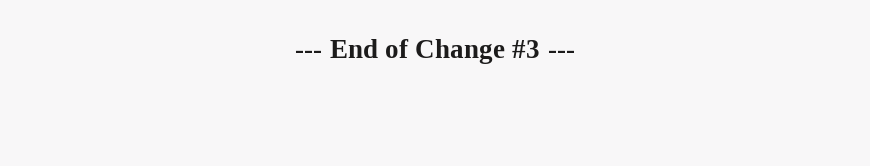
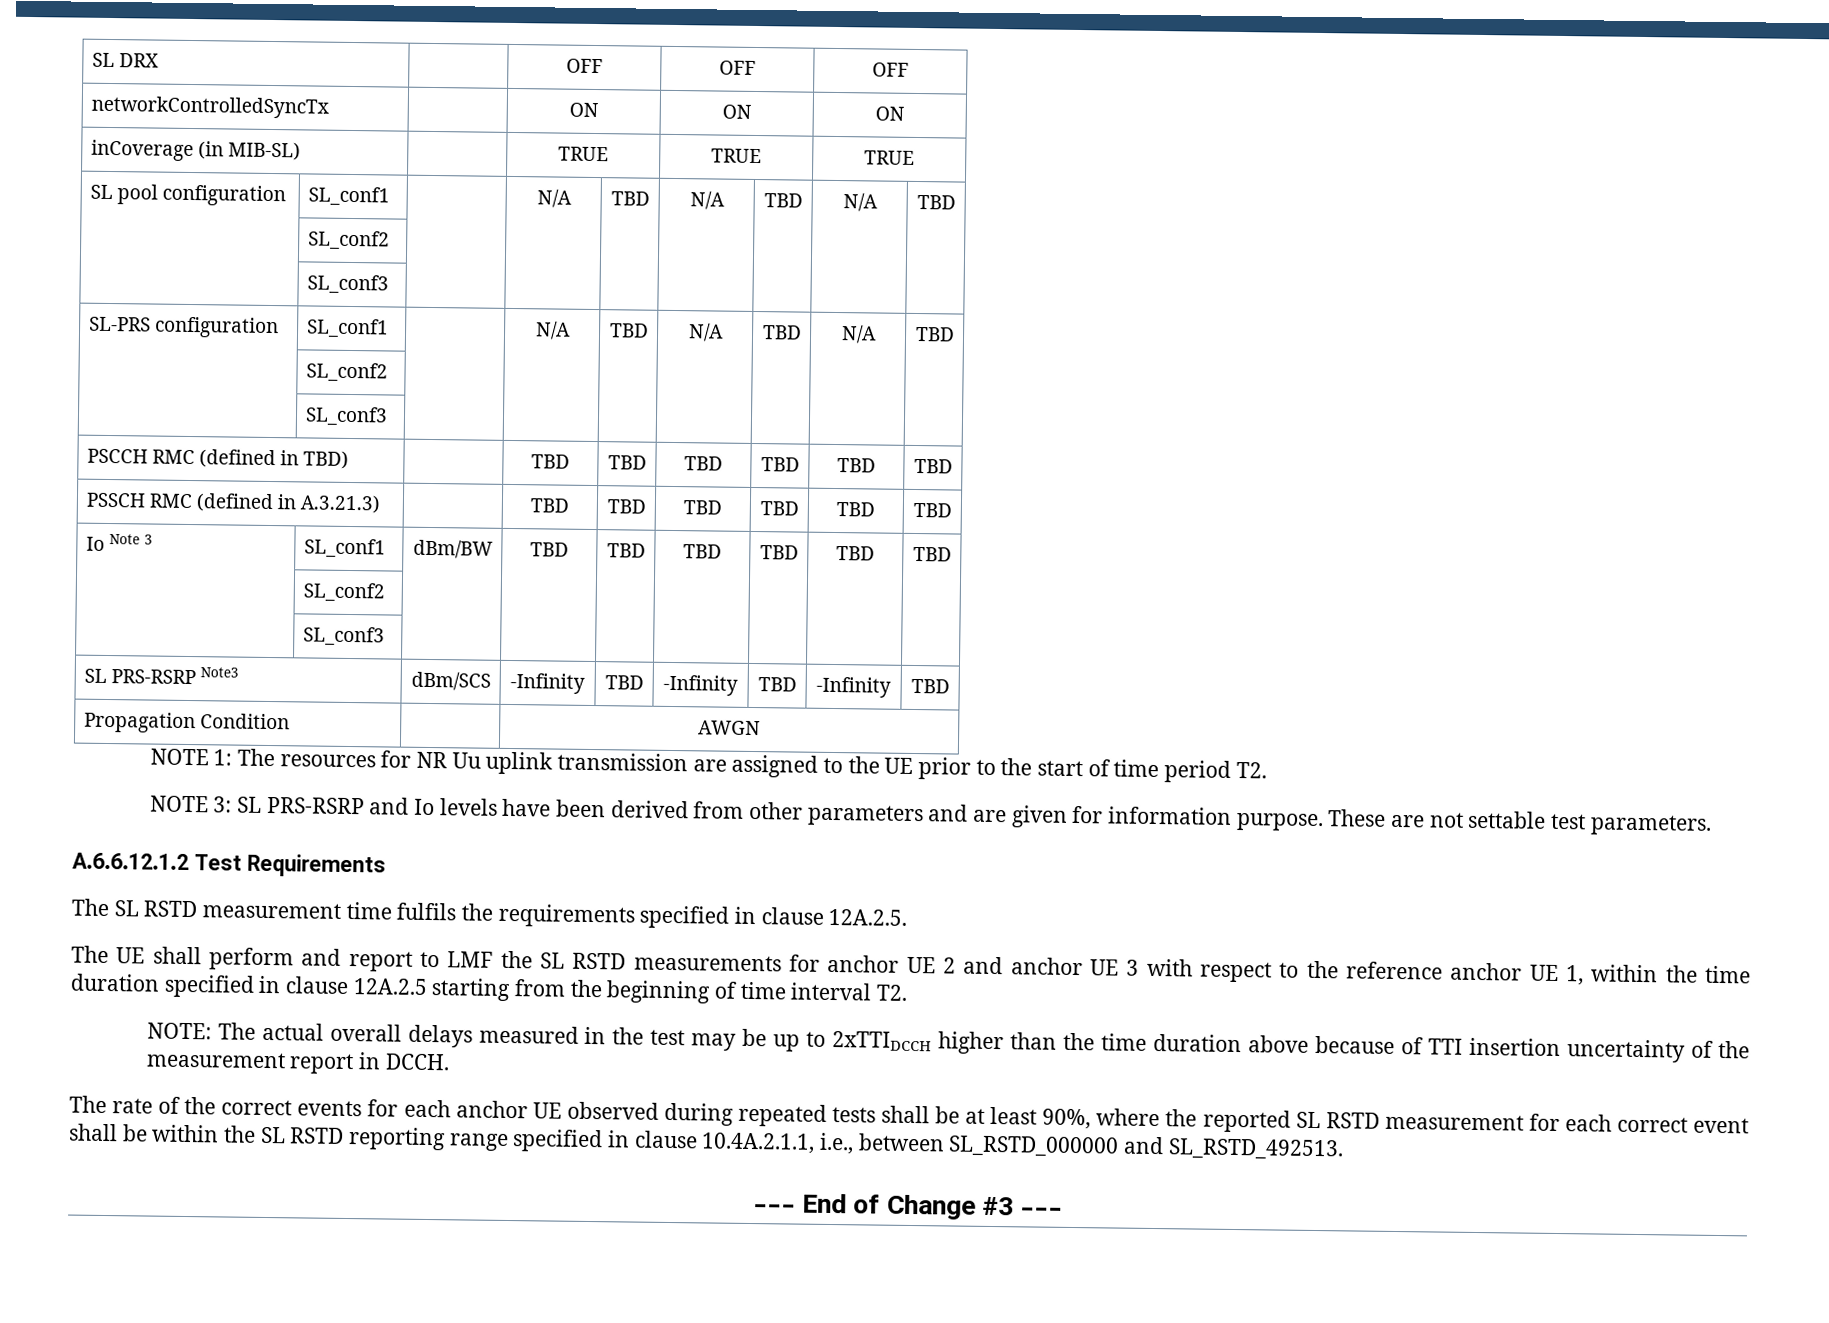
(295, 54) none -> [91,52,159,68] [566,58,603,74] [719,60,756,75] [872,62,909,77] [90,95,329,119] [568,102,599,118] [721,104,752,119] [874,106,905,121] [90,139,301,162] [558,146,609,162] [711,148,762,164] [864,150,915,165] [89,184,286,207] [307,186,390,207] [536,189,572,208] [610,191,650,206] [689,191,725,210] [763,193,803,208] [842,193,878,212] [916,194,956,210] [307,230,390,251] [306,274,389,295] [88,316,279,339] [305,318,389,339] [534,321,571,340] [608,323,649,338] [687,323,724,342] [761,325,802,340] [840,325,877,344] [914,326,955,342] [305,362,388,383] [304,406,388,427] [86,448,350,469] [531,454,570,469] [607,455,647,470] [684,456,723,471] [760,457,800,472] [837,458,876,473] [913,458,953,474] [85,492,382,514] [530,498,569,513] [606,499,646,514] [683,500,722,515] [759,501,799,516] [836,502,875,517] [912,502,952,518] [85,534,153,551] [303,538,386,559] [412,539,493,559] [530,542,569,557] [606,543,646,558] [683,544,722,559] [759,545,799,560] [836,546,875,561] [912,546,952,562] [302,582,385,603] [302,626,385,647] [83,667,239,685] [410,671,491,691] [510,672,585,694] [604,675,644,690] [663,674,738,696] [757,677,797,692] [816,676,891,698] [910,678,950,694] [83,711,290,734] [698,720,761,736] [149,748,1267,783] [149,795,1712,836] [72,852,386,878] [71,898,908,929] [71,945,1751,986] [70,973,908,1004] [146,1022,1751,1063] [145,1051,450,1075] [69,1095,1750,1134] [68,1123,1344,1161] SL DRX | | OFF | OFF | OFF // networkControlledSyncTx | | ON | ON | ON // inCoverage (in MIB-SL) | | TRUE | TRUE | TRUE // SL pool configuration | SL_conf1 | | N/A | TBD | N/A | TBD | N/A | TBD // | SL_conf2 | | | | | | | // | SL_conf3 | | | | | | | // SL-PRS configuration | SL_conf1 | | N/A | TBD | N/A | TBD | N/A | TBD // | SL_conf2 | | | | | | | // | SL_conf3 | | | | | | | // PSCCH RMC (defined in TBD) | | TBD | TBD | TBD | TBD | TBD | TBD // PSSCH RMC (defined in A.3.21.3) | | TBD | TBD | TBD | TBD | TBD | TBD // Io Note 3 | SL_conf1 | dBm/BW | TBD | TBD | TBD | TBD | TBD | TBD // | SL_conf2 | | | | | | | // | SL_conf3 | | | | | | | // SL PRS-RSRP Note3 | dBm/SCS | -Infinity | TBD | -Infinity | TBD | -Infinity | TBD // Propagation Condition | | AWGN // NOTE 1: The resources for NR Uu uplink transmission are assigned to the UE prior to the start of time period T2. // NOTE 3: SL PRS-RSRP and Io levels have been derived from other parameters and are given for information purpose. These are not settable test parameters. // A.6.6.12.1.2 Test Requirements // The SL RSTD measurement time fulfils the requirements specified in clause 12A.2.5. // The UE shall perform and report to LMF the SL RSTD measurements for anchor UE 2 and anchor UE 3 with respect to the reference anchor UE 1, within the time duration specified in clause 12A.2.5 starting from the beginning of time interval T2. // NOTE: The actual overall delays measured in the test may be up to 2xTTIDCCH higher than the time duration above because of TTI insertion uncertainty of the measurement report in DCCH. // The rate of the correct events for each anchor UE observed during repeated tests shall be at least 90%, where the reported SL RSTD measurement for each correct event shall be within the SL RSTD reporting range specified in clause 10.4A.2.1.1, i.e., between SL_RSTD_000000 and SL_RSTD_492513. //

